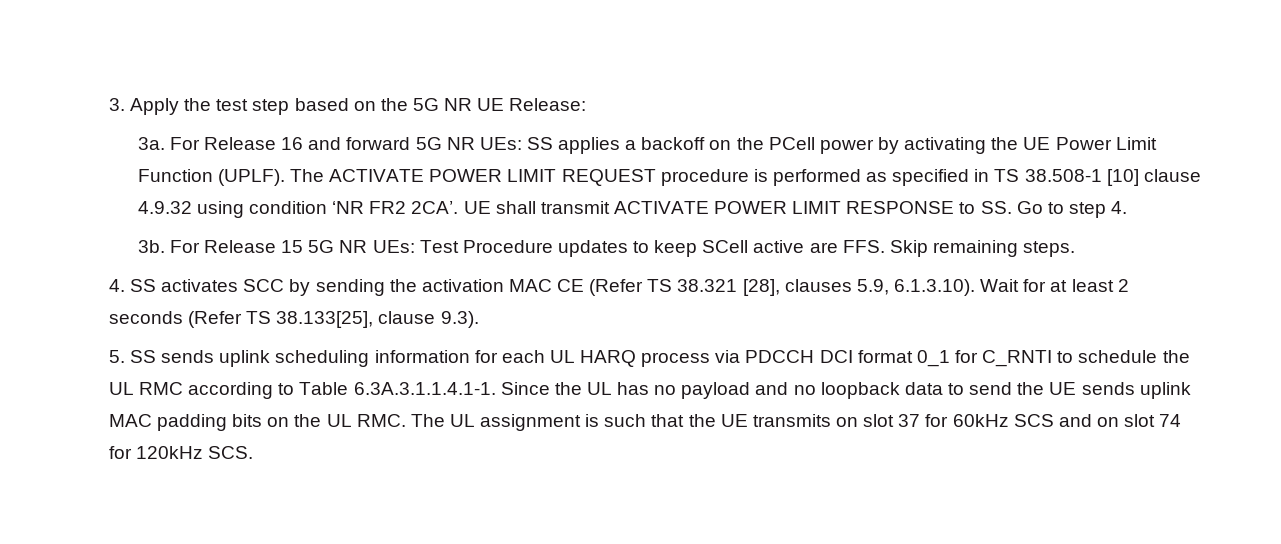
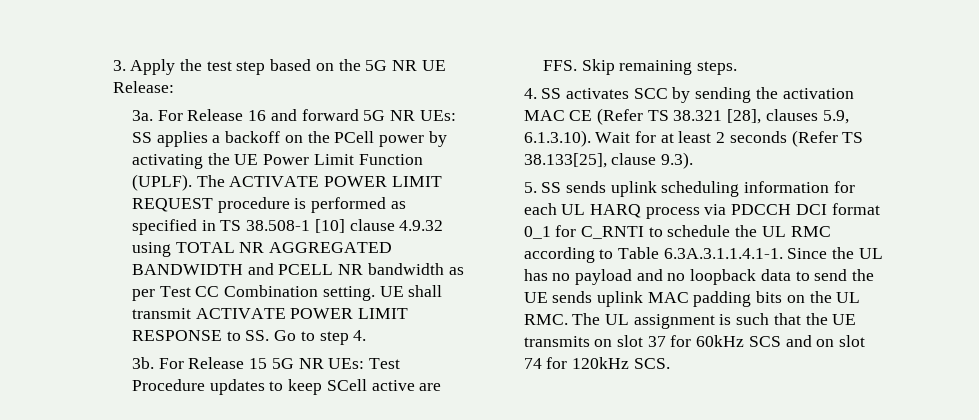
[249,201,459,214] condition ‘NR FR2 2CA’. -> [175,242,393,253] [132,263,464,275] [132,285,375,301] TOTAL NR AGGREGATED BANDWIDTH and PCELL NR bandwidth as per Test CC Combination setting.

